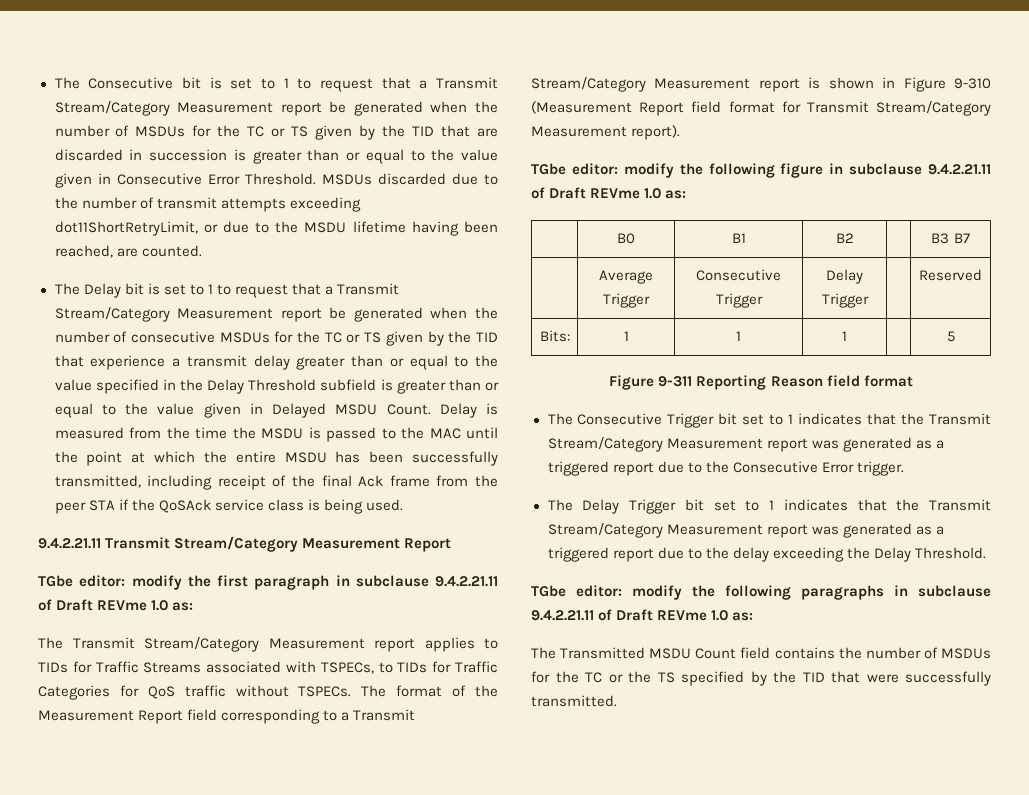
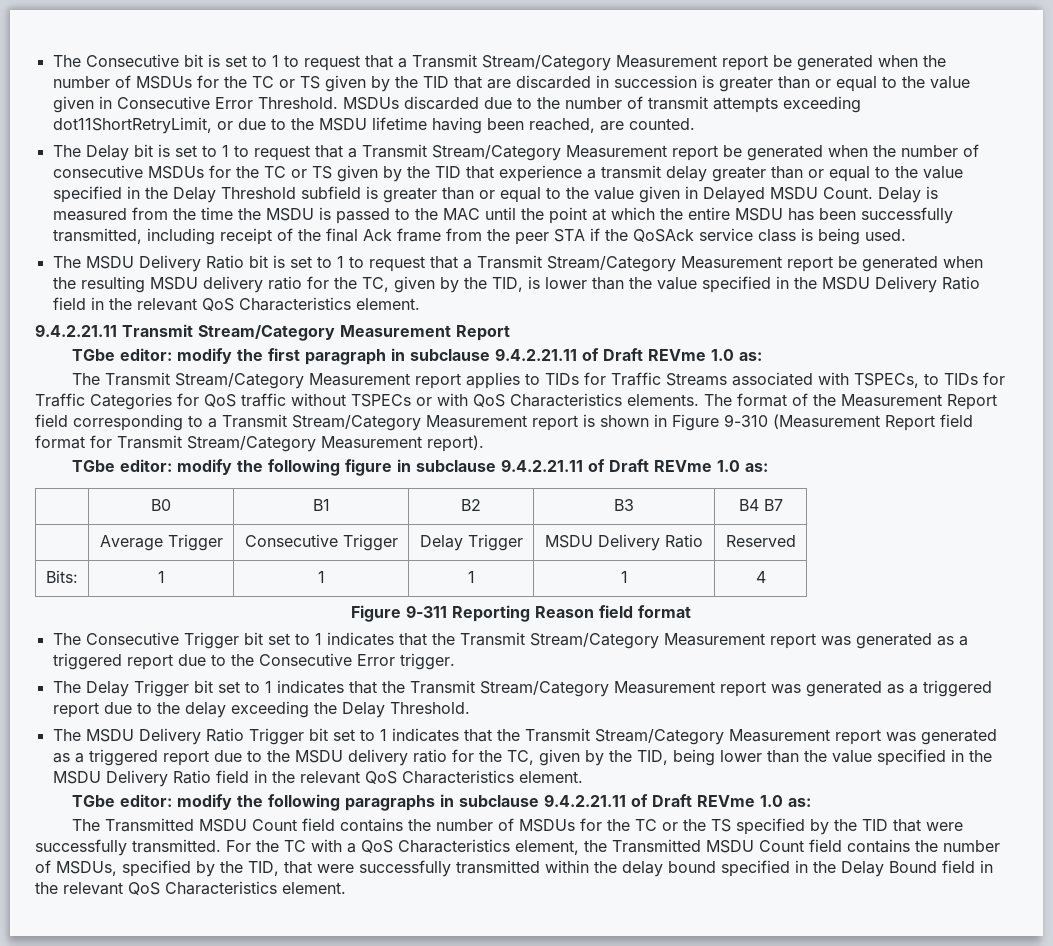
(403, 505) none -> [52,255,983,272] [52,276,980,293] [52,297,420,311] // The MSDU Delivery Ratio bit is set to 1 to request that a Transmit Stream/Category Measurement report be generated when the resulting MSDU delivery ratio for the TC, given by the TID, is lower than the value specified in the MSDU Delivery Ratio field in the relevant QoS Characteristics element.
[298,686,352,697] TSPECs. -> [351,393,699,407] TSPECs or with QoS Characteristics elements.
[931,233,950,244] | B3 -> [614,499,634,511] [738,499,759,511] B3 | B4
(869, 300) none -> [545,534,703,551] MSDU Delivery Ratio
[946,331,955,342] | 5 -> [620,571,628,583] [755,571,766,583] 1 | 4
(986, 553) none -> [52,728,997,745] [52,749,992,766] [52,770,583,787] // The MSDU Delivery Ratio Trigger bit set to 1 indicates that the Transmit Stream/Category Measurement report was generated as a triggered report due to the MSDU delivery ratio for the TC, given by the TID, being lower than the value specified in the MSDU Delivery Ratio field in the relevant QoS Characteristics element.
(617, 701) none -> [226,839,1000,855] [35,860,993,877] [35,881,346,895] For the TC with a QoS Characteristics element, the Transmitted MSDU Count field contains the number of MSDUs, specified by the TID, that were successfully transmitted within the delay bound specified in the Delay Bound field in the relevant QoS Characteristics element.

